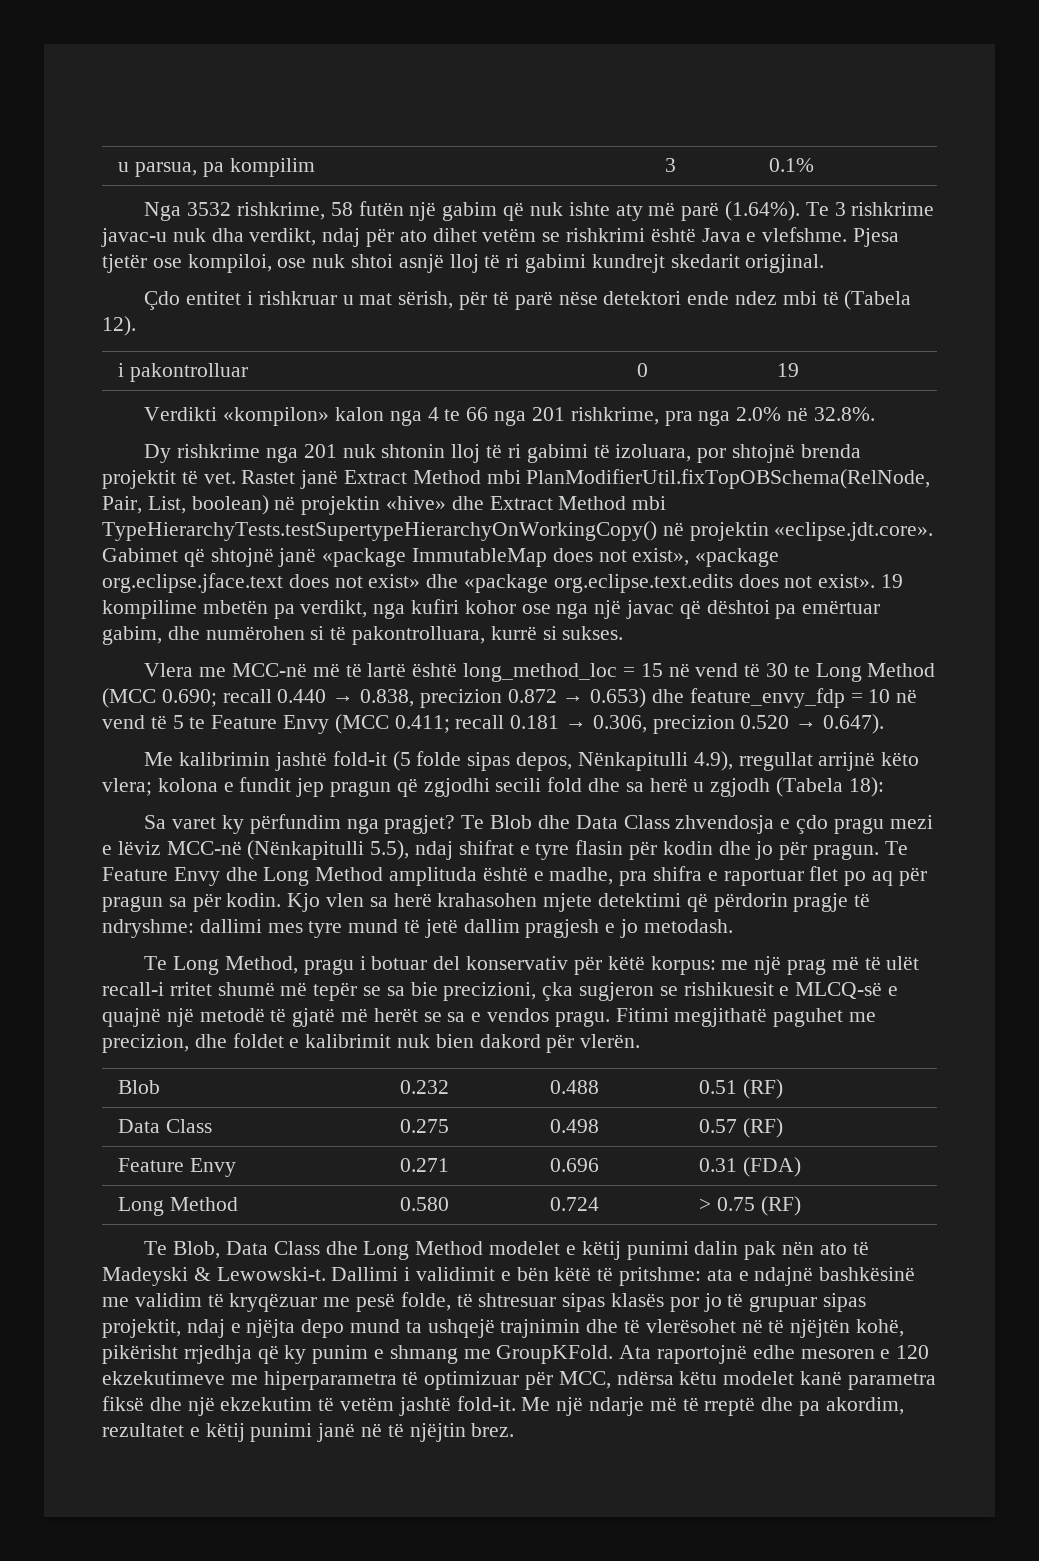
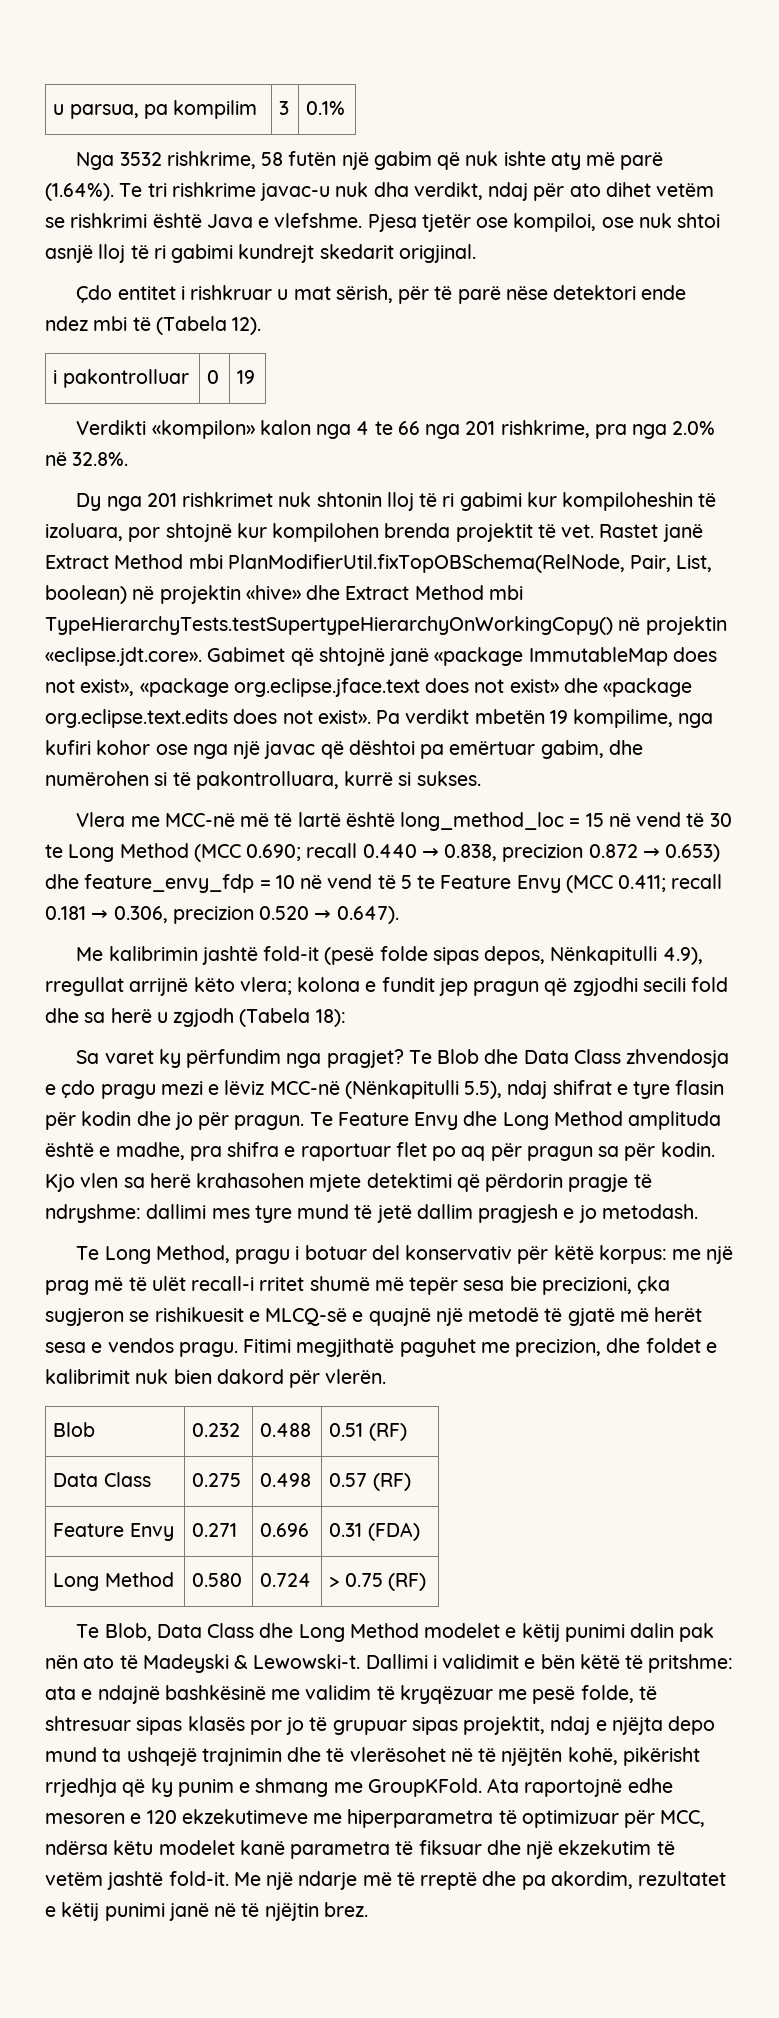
[834,202,846,216] 3 -> [147,183,167,197] tri
[177,444,337,463] rishkrime nga 201 -> [106,492,274,511] nga 201 rishkrimet
(588, 453) none -> [526,492,694,511] kur kompiloheshin
(795, 453) none -> [236,523,380,542] kur kompilohen
[881,574,904,588] [102,600,368,619] 19 kompilime mbetën pa verdikt, -> [376,709,674,728] Pa verdikt mbetën 19 kompilime,
[392,751,411,771] (5 -> [324,947,375,965] (pesë
[363,986,405,996] se sa -> [463,1280,505,1291] sesa
[423,1012,466,1022] se sa -> [45,1342,86,1353] sesa
[102,1396,144,1411] fiksë -> [395,1840,482,1855] të fiksuar

